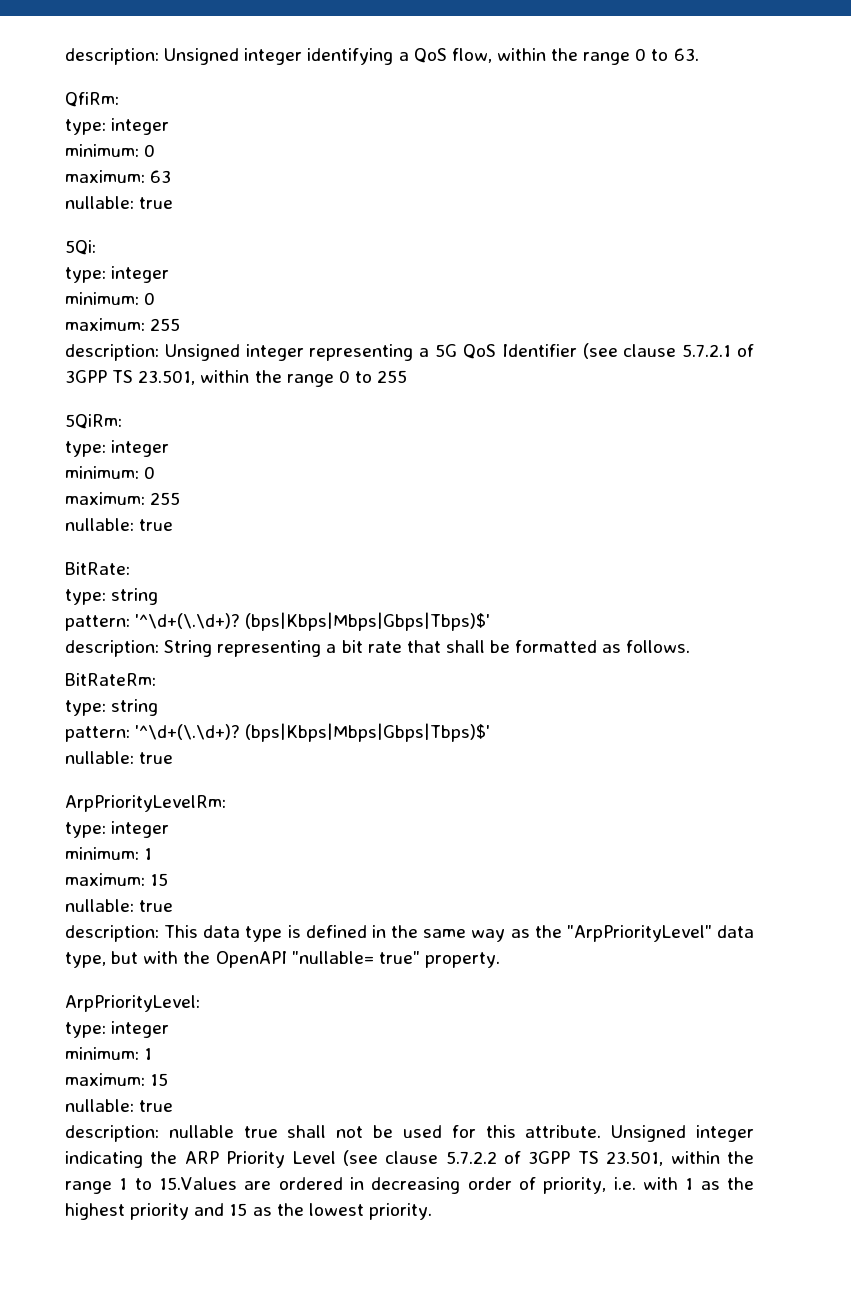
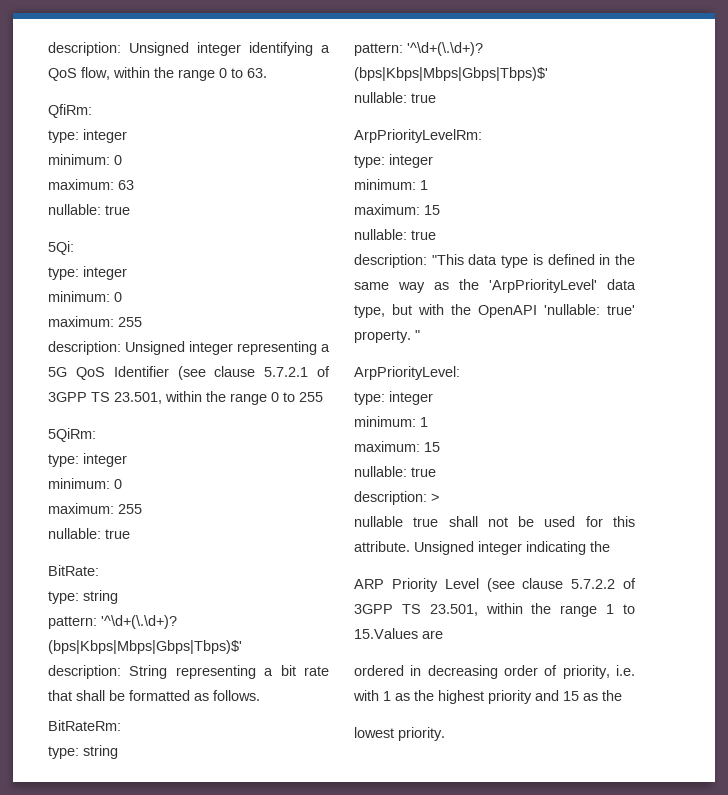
[164,925,199,938] This -> [431,254,464,265] "This
[566,925,712,942] "ArpPriorityLevel" -> [489,279,597,293] 'ArpPriorityLevel'
[291,951,420,964] "nullable= true" -> [544,304,635,315] 'nullable: true'
(500, 960) none -> [415,330,420,340] "
(159, 1133) none -> [431,493,439,502] > //
(178, 1157) none -> (610, 546) //
(272, 1185) none -> (443, 634) //
(304, 1209) none -> (622, 695) //

